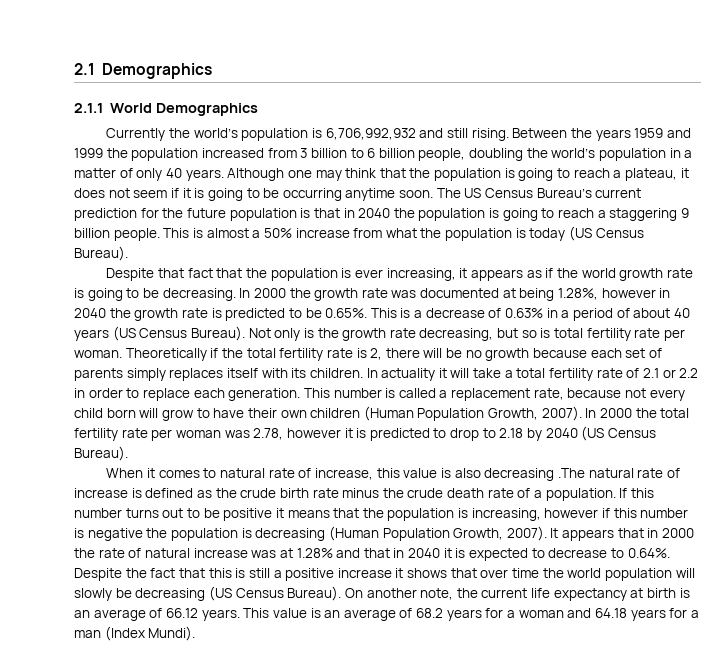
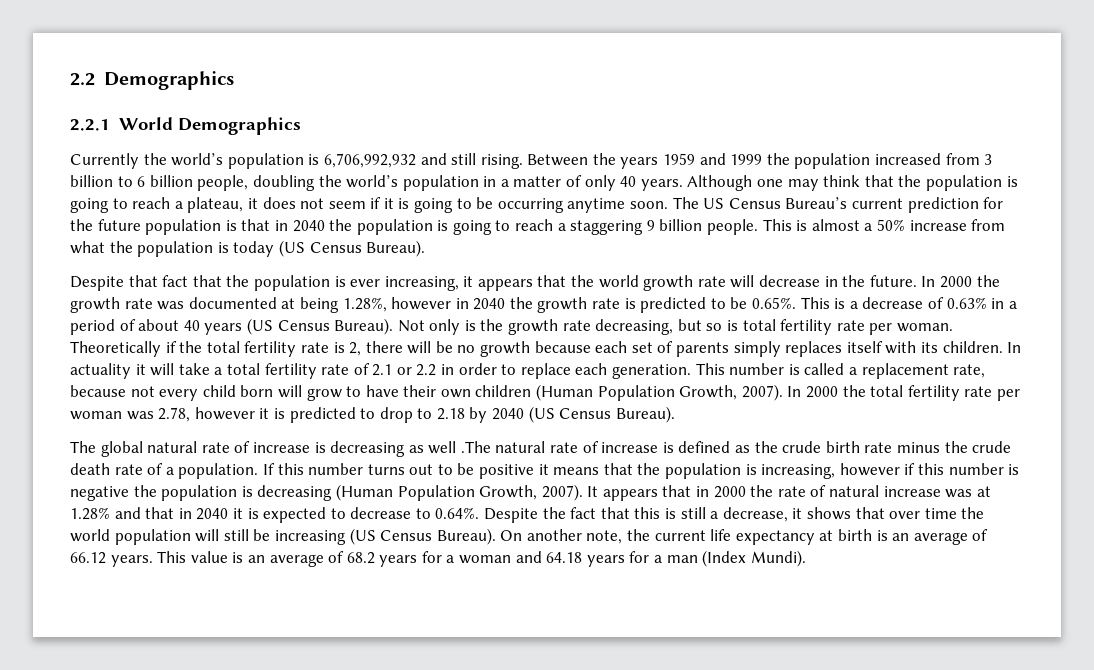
[74,63,212,79] [74,103,103,113] 2.1 Demographics // 2.1.1 -> [70,71,234,90] [70,119,110,131] 2.2 Demographics // 2.2.1
[526,268,554,278] as if -> [537,275,567,287] that
[74,288,236,301] is going to be decreasing. -> [730,275,917,288] will decrease in the future.
[106,468,555,481] When it comes to natural rate of increase, this value is also decreasing -> [70,441,457,457] The global natural rate of increase is decreasing as well
[285,568,392,581] positive increase -> [722,507,788,522] decrease,
[74,588,206,601] slowly be decreasing -> [223,529,346,545] still be increasing

